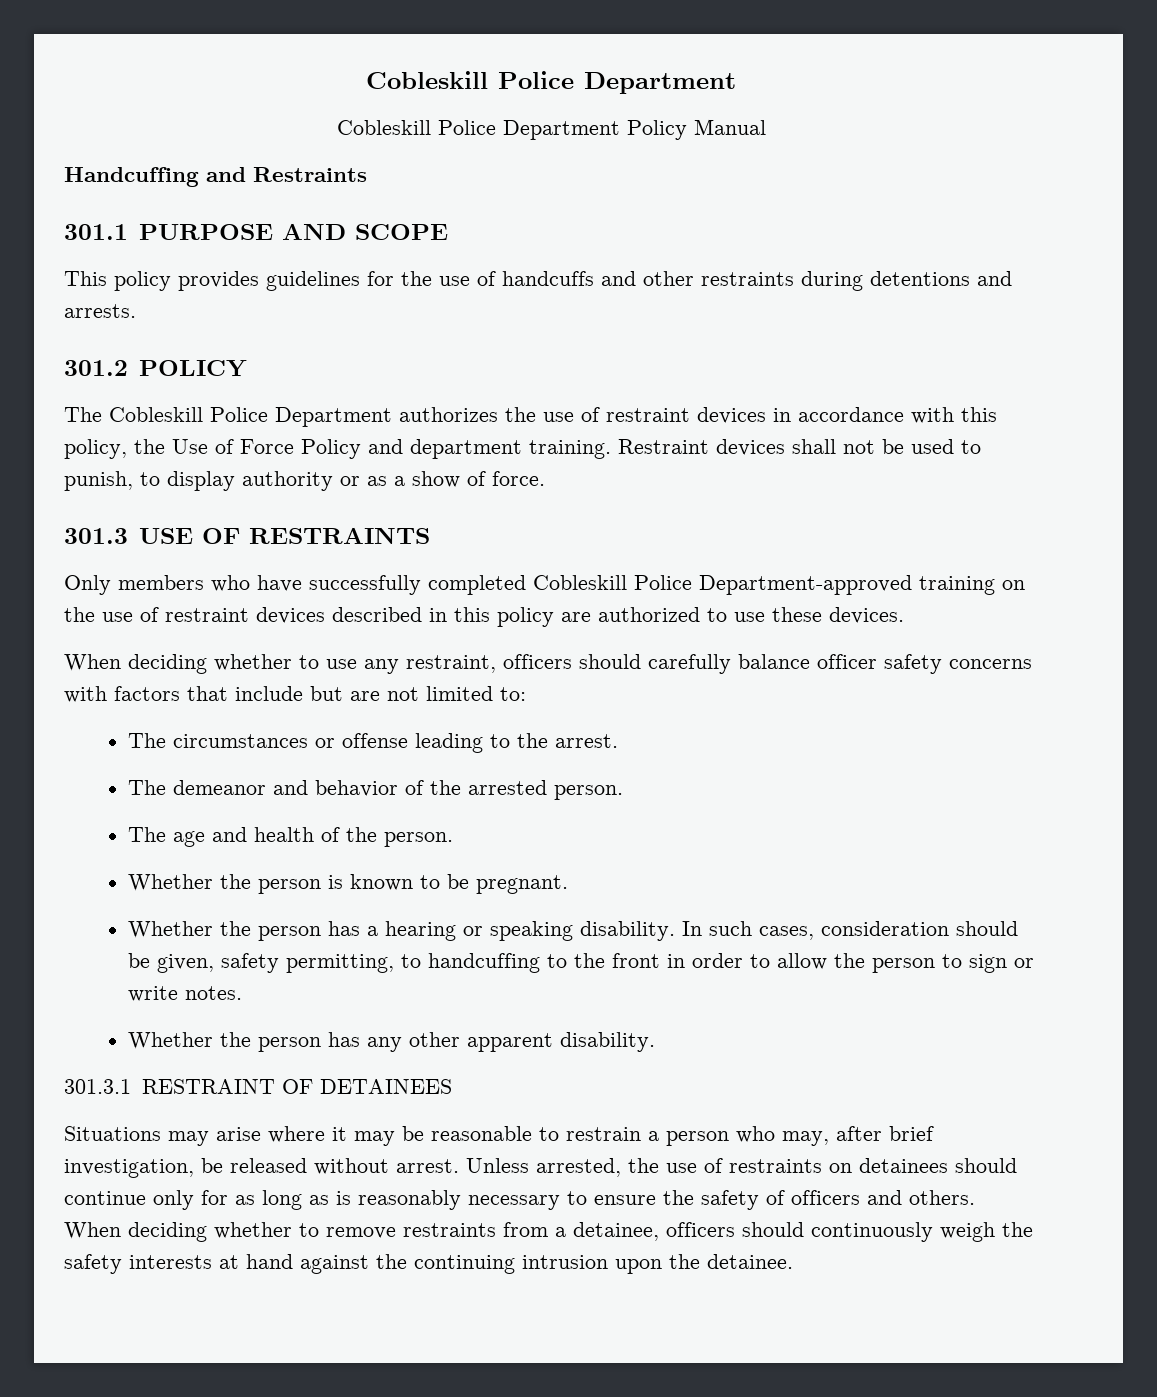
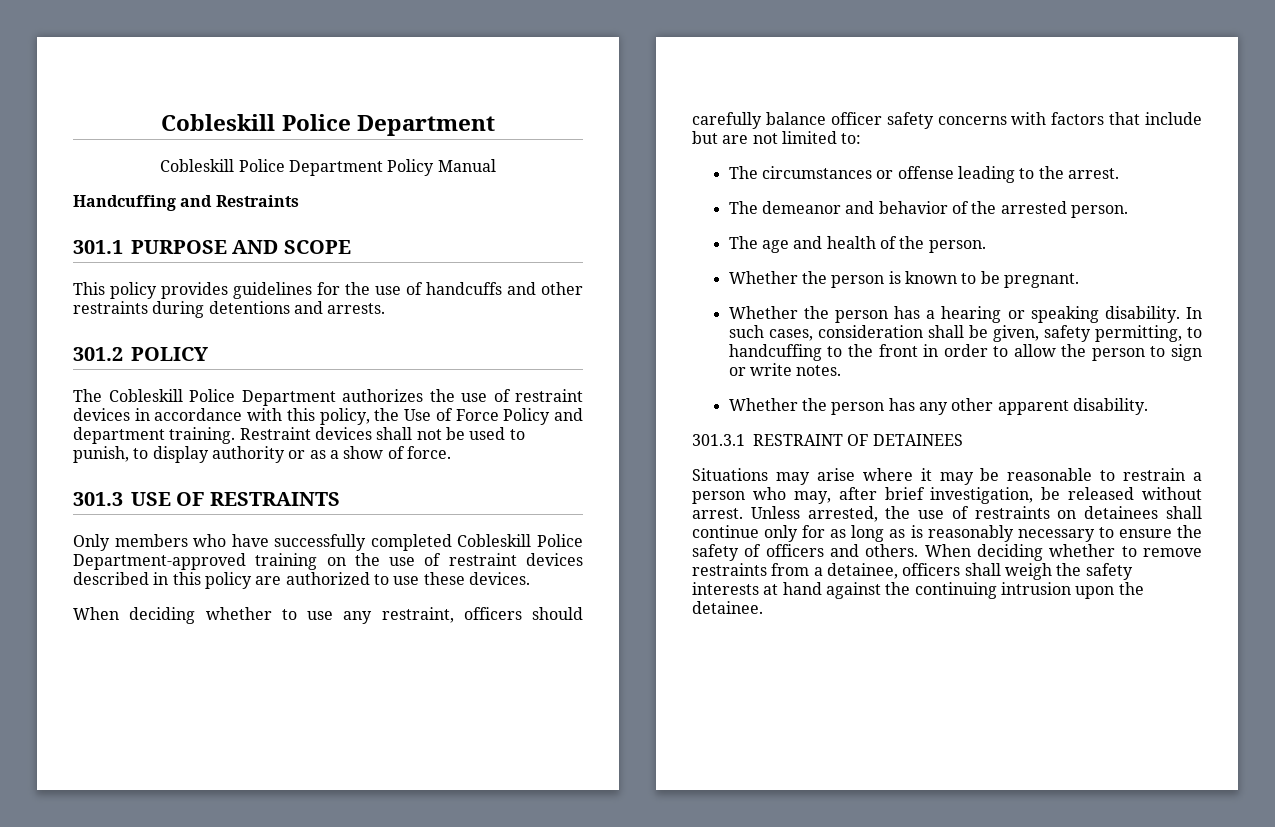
[956,921,1019,936] should -> [927,325,964,338] shall
[955,1158,1017,1173] should -> [1166,506,1202,519] shall
[742,1222,933,1242] should continuously -> [964,563,1001,576] shall

